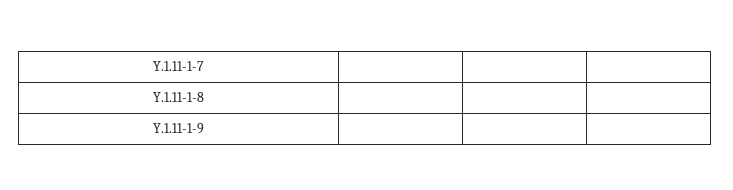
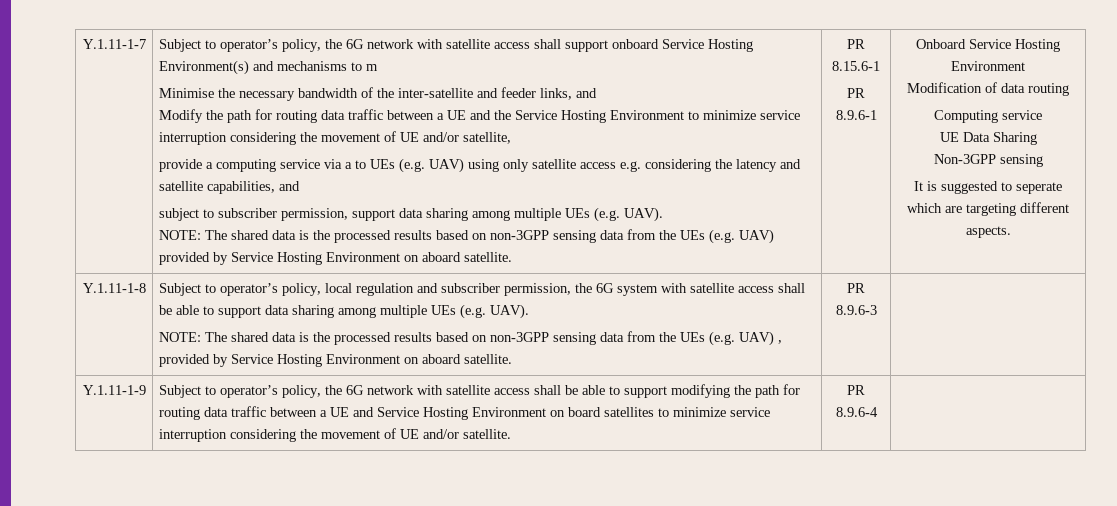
[153,92,204,102] [153,123,204,134] | | // Y.1.11-1-8 | | | // Y.1.11-1-9 | | -> [158,39,753,52] [158,60,378,75] [158,87,597,101] [158,109,800,123] [158,131,511,145] [158,158,801,173] [158,181,300,194] [158,207,663,222] [158,229,774,244] [158,252,512,265] [847,39,865,49] [832,61,880,71] [847,88,865,98] [835,110,877,120] [916,39,1060,52] [951,61,1025,71] [907,82,1069,96] [934,110,1042,123] [939,132,1037,145] [933,154,1043,167] [914,181,1062,194] [907,202,1069,216] [965,226,1011,238] [82,283,146,293] [158,283,805,296] [158,304,529,319] [158,331,782,346] [158,354,512,367] [847,283,865,293] [835,305,877,315] [82,385,146,395] [158,384,800,398] [158,406,770,420] [158,428,511,442] [847,385,865,395] [835,407,878,417] Subject to operator’s policy, the 6G network with satellite access shall support onboard Service Hosting Environment(s) and mechanisms to m // Minimise the necessary bandwidth of the inter-satellite and feeder links, and // Modify the path for routing data traffic between a UE and the Service Hosting Environment to minimize service interruption considering the movement of UE and/or satellite, // provide a computing service via a to UEs (e.g. UAV) using only satellite access e.g. considering the latency and satellite capabilities, and // subject to subscriber permission, support data sharing among multiple UEs (e.g. UAV). // NOTE: The shared data is the processed results based on non-3GPP sensing data from the UEs (e.g. UAV) provided by Service Hosting Environment on aboard satellite. | PR 8.15.6-1 // PR 8.9.6-1 | Onboard Service Hosting Environment // Modification of data routing // Computing service // UE Data Sharing // Non-3GPP sensing // It is suggested to seperate which are targeting different aspects. // Y.1.11-1-8 | Subject to operator’s policy, local regulation and subscriber permission, the 6G system with satellite access shall be able to support data sharing among multiple UEs (e.g. UAV). // NOTE: The shared data is the processed results based on non-3GPP sensing data from the UEs (e.g. UAV) , provided by Service Hosting Environment on aboard satellite. | PR 8.9.6-3 | // Y.1.11-1-9 | Subject to operator’s policy, the 6G network with satellite access shall be able to support modifying the path for routing data traffic between a UE and Service Hosting Environment on board satellites to minimize service interruption considering the movement of UE and/or satellite. | PR 8.9.6-4

